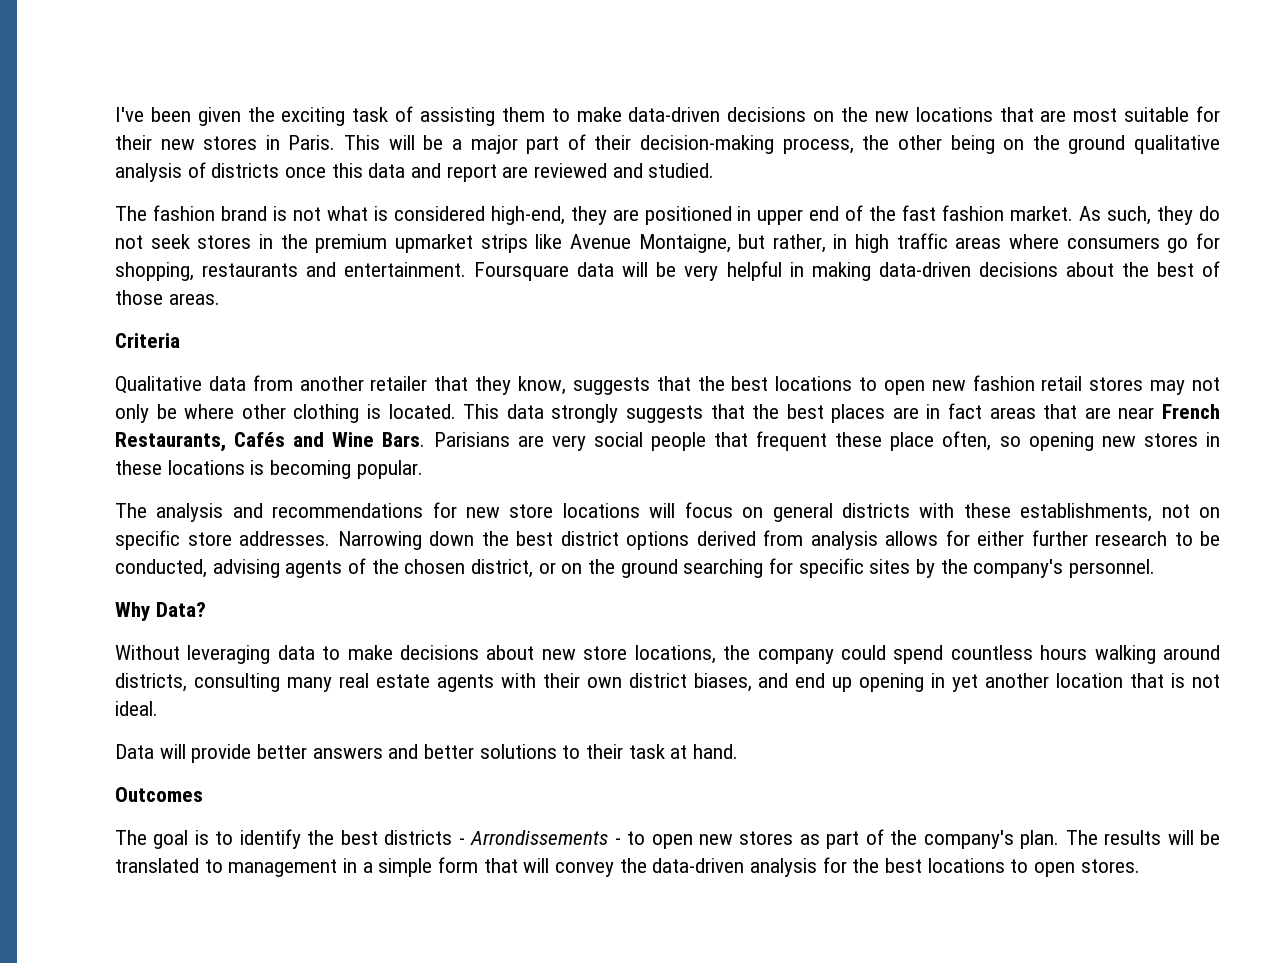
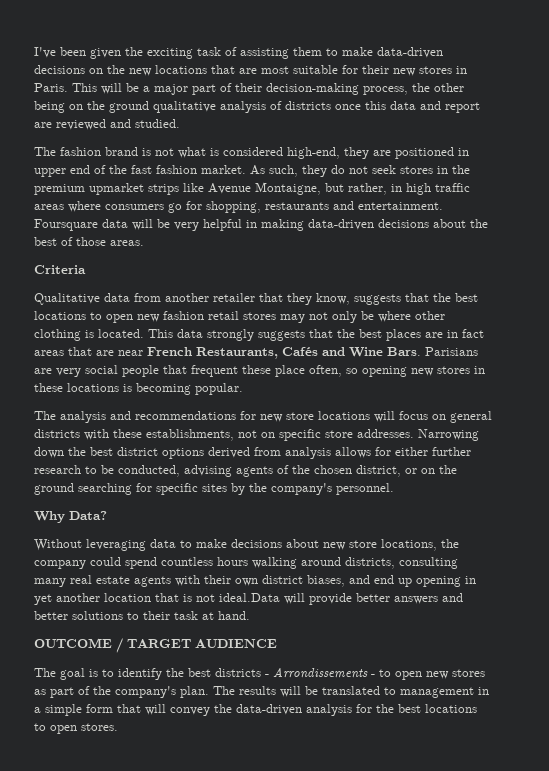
[115,701,158,716] [115,744,154,759] ideal. // Data -> [219,593,280,602] ideal.Data
[115,787,203,802] Outcomes -> [34,638,277,653] OUTCOME / TARGET AUDIENCE

